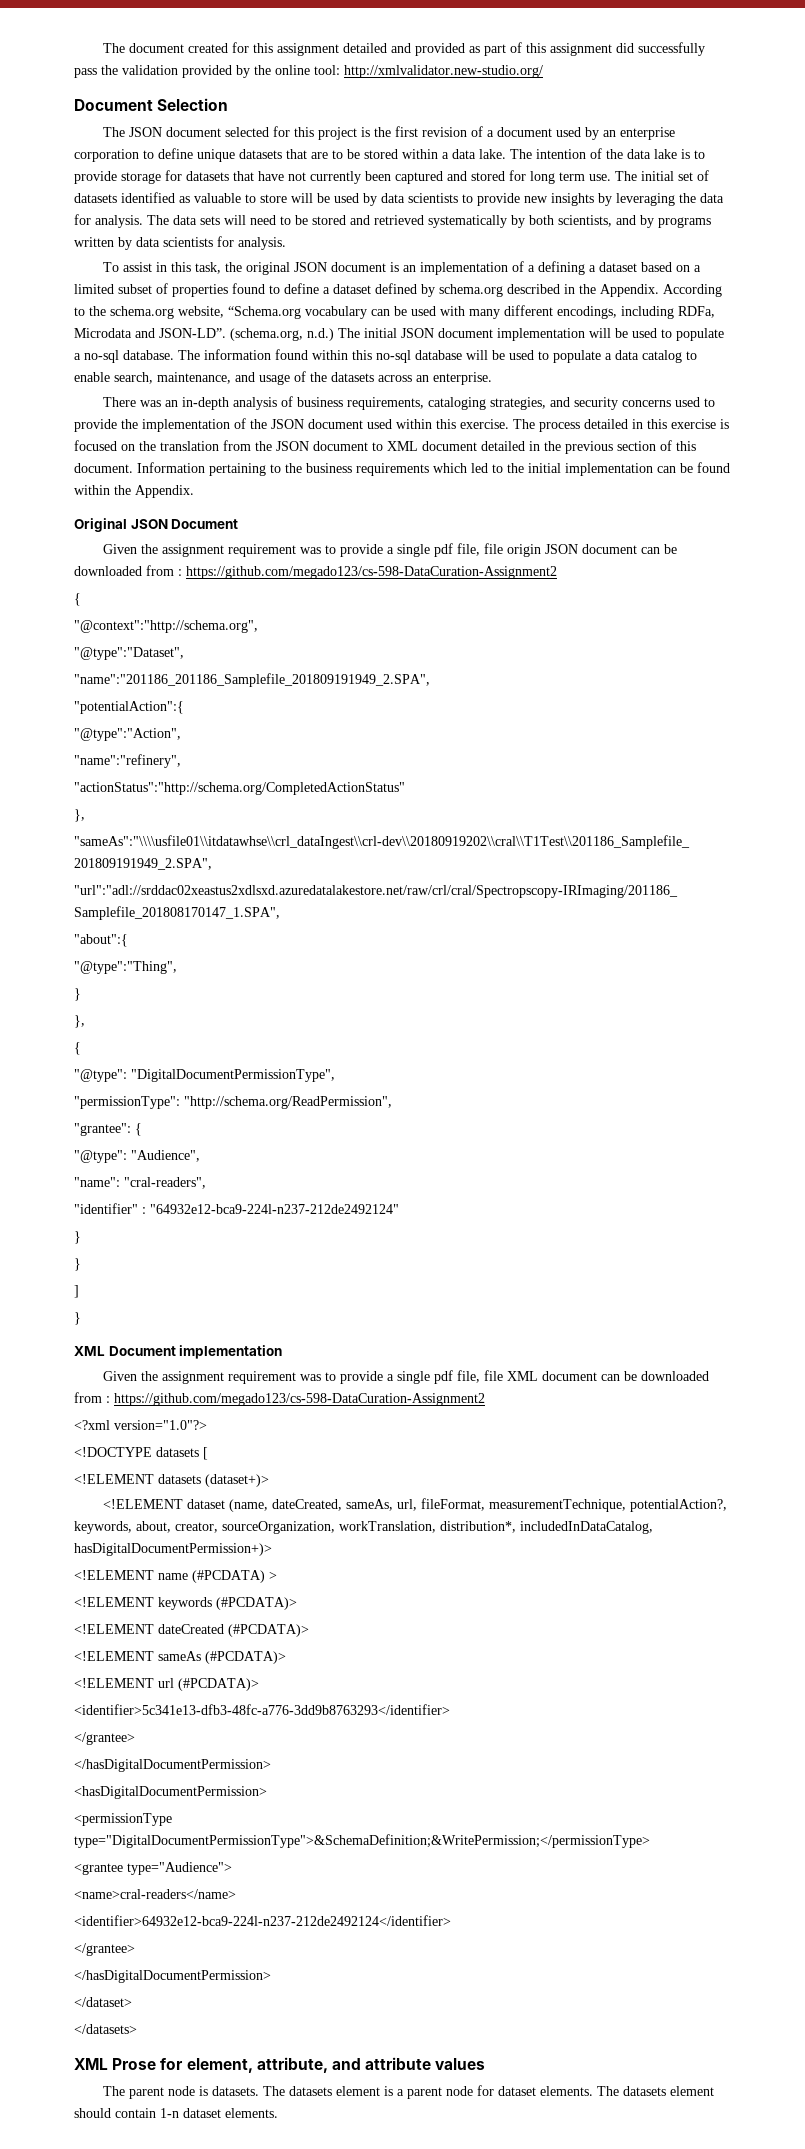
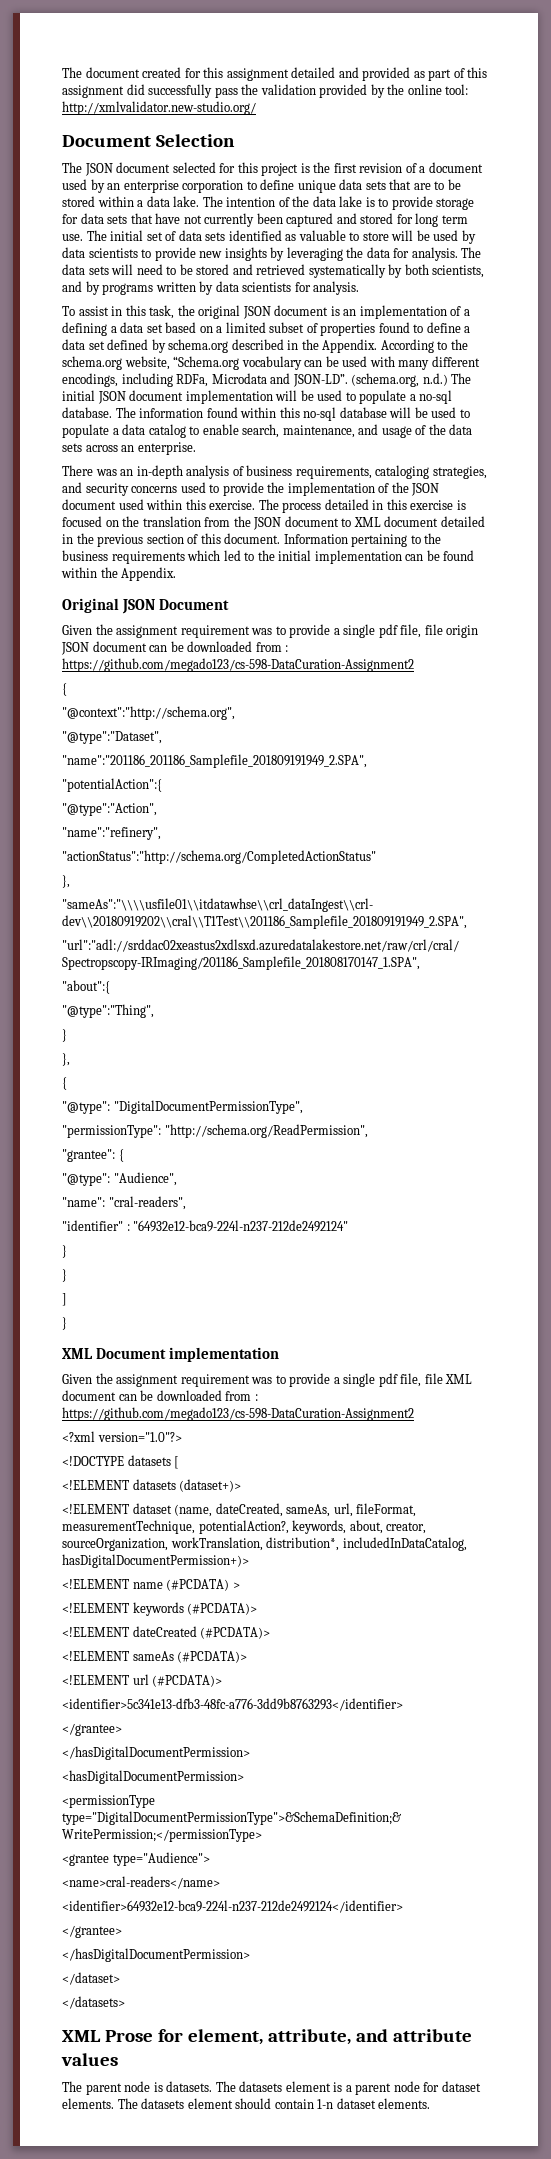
[239,149,282,159] datasets -> [339,179,386,190] data sets
[186,171,229,181] datasets -> [80,213,128,224] data sets
[74,193,117,203] datasets -> [178,230,226,241] data sets
[598,262,637,272] dataset -> [120,322,163,333] data set
[333,284,371,294] dataset -> [62,339,105,350] data set
[331,372,374,382] datasets -> [449,424,473,435] [62,443,82,452] data sets

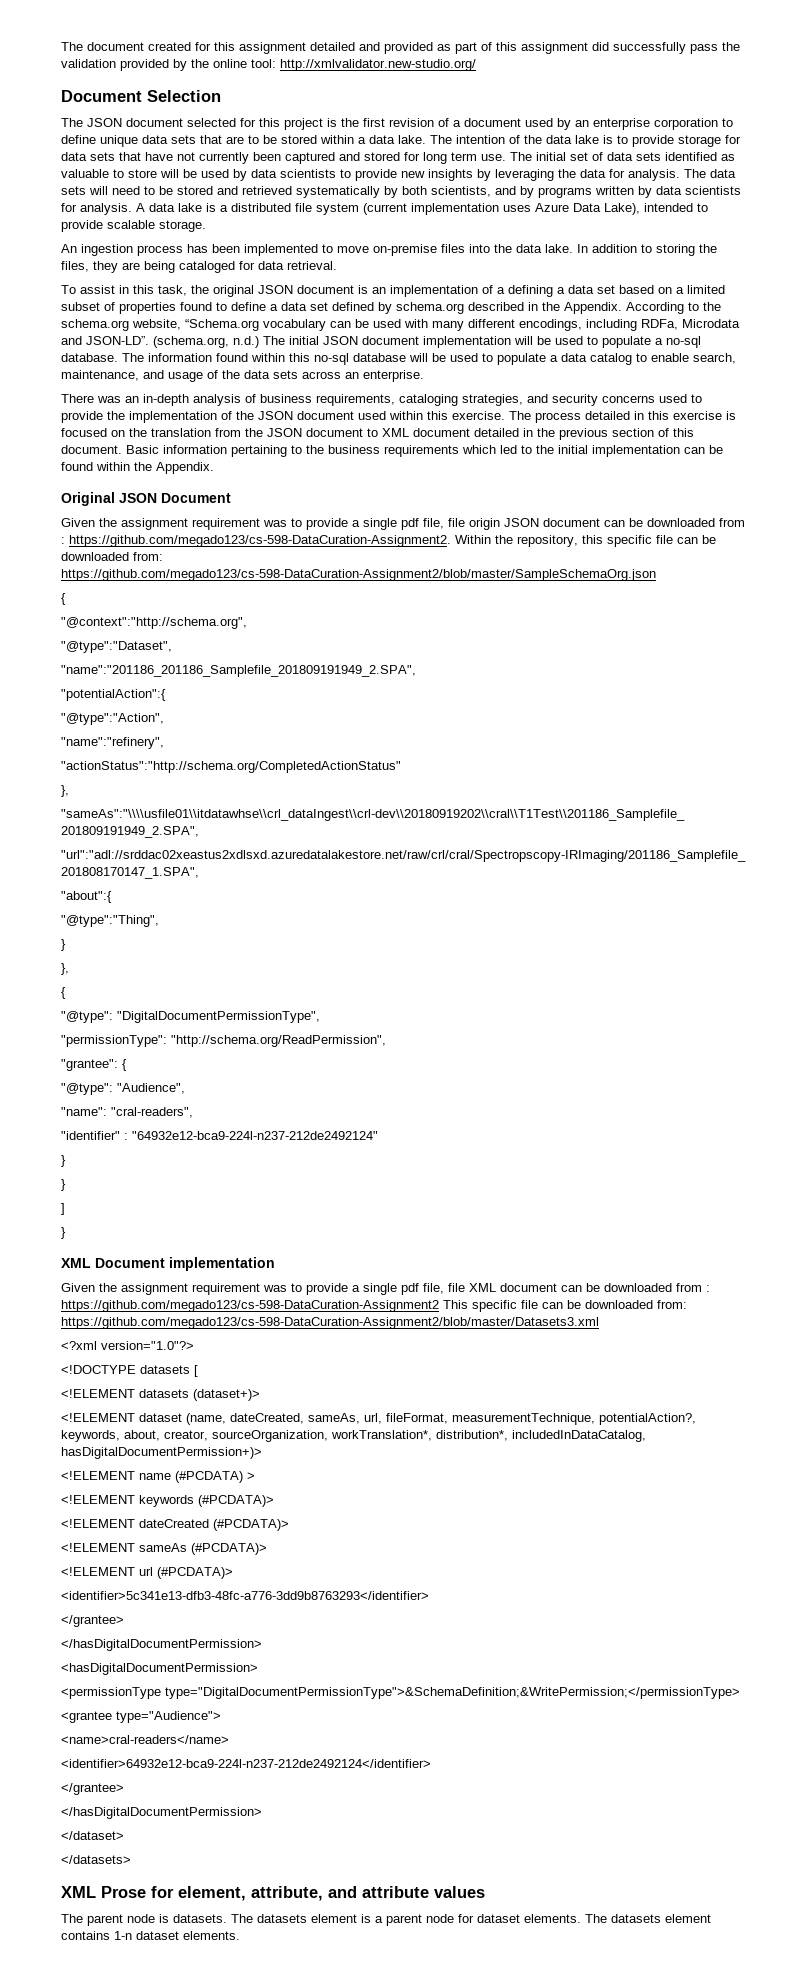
(360, 288) none -> [136,203,708,215] [61,220,206,232] [61,244,717,256] [61,261,337,273] A data lake is a distributed file system (current implementation uses Azure Data Lake), intended to provide scalable storage. // An ingestion process has been implemented to move on-premise files into the data lake. In addition to storing the files, they are being cataloged for data retrieval.
[283,534,348,544] Information -> [126,445,227,454] Basic information
[62,658,414,672] https://github.com/megado123/cs-598-DataCuration-Assignment2 -> [69,535,716,547] [61,552,163,561] [61,569,656,581] https://github.com/megado123/cs-598-DataCuration-Assignment2. Within the repository, this specific file can be downloaded from: https://github.com/megado123/cs-598-DataCuration-Assignment2/blob/master/SampleSchemaOrg.json
(414, 1414) none -> [443,1300,687,1312] [61,1317,599,1329] This specific file can be downloaded from: https://github.com/megado123/cs-598-DataCuration-Assignment2/blob/master/Datasets3.xml
[170,1537,263,1551] workTranslation, -> [331,1430,432,1441] workTranslation*,
[235,2098,314,2109] should contain -> [61,1931,110,1940] contains

